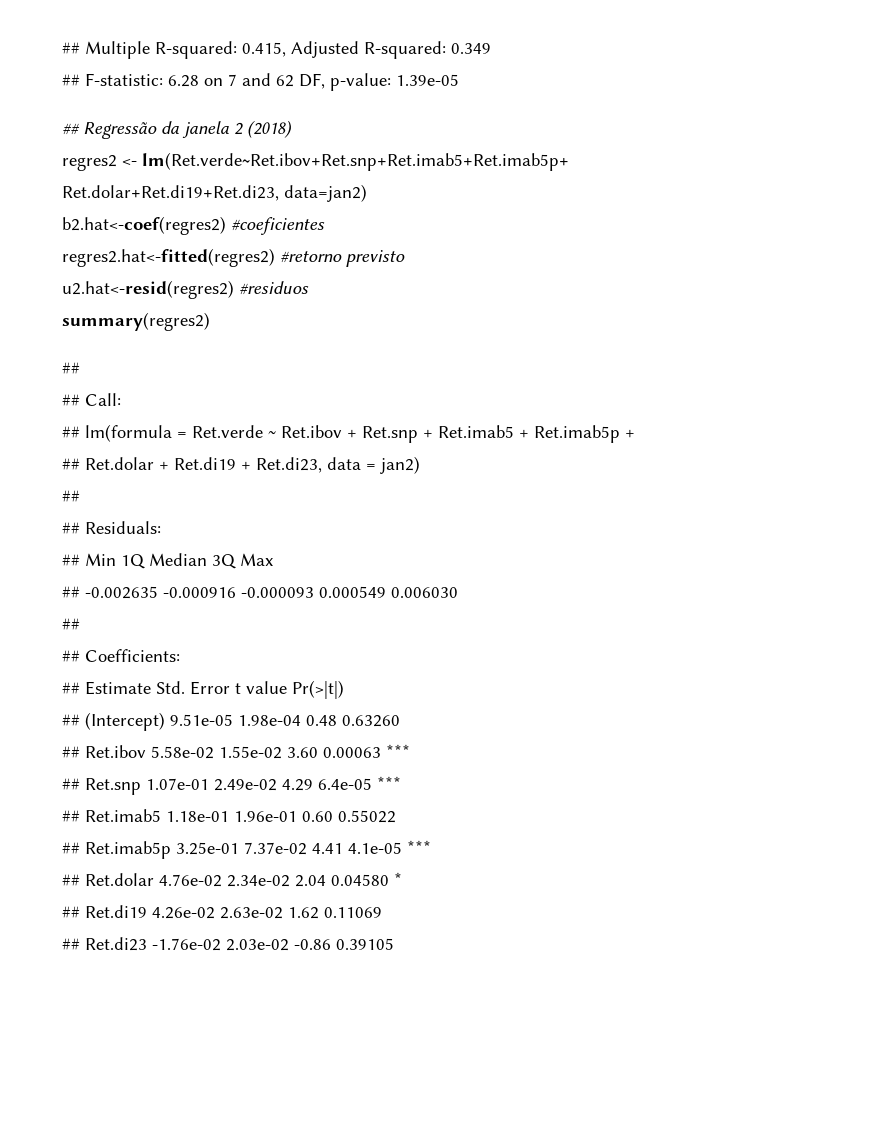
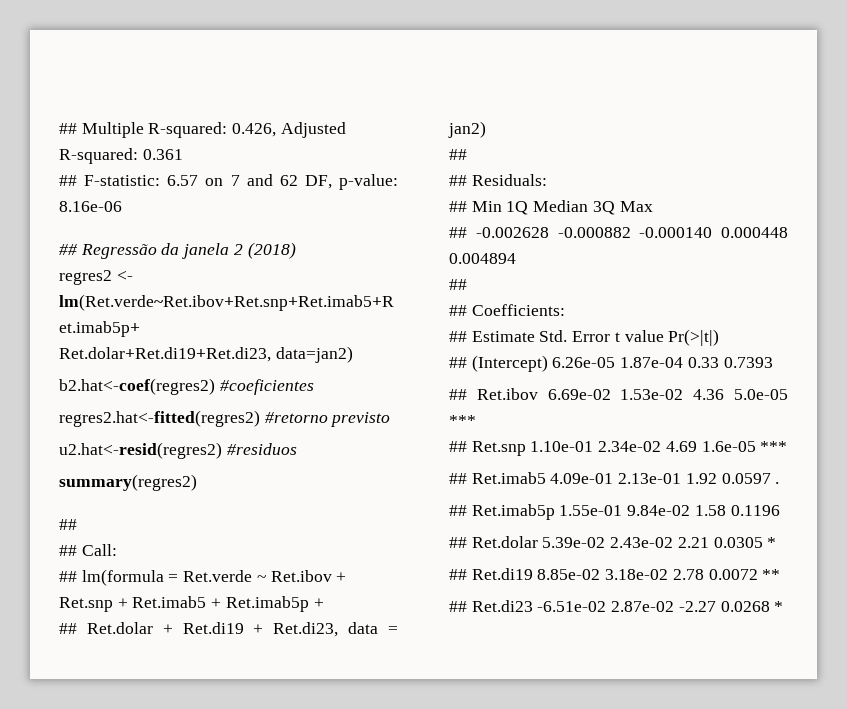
[242,42,286,57] 0.415, -> [232,123,277,137] 0.426,
[451,43,491,54] 0.349 -> [142,149,183,160] 0.361
[168,75,199,87] 6.28 -> [167,175,199,186] 6.57
[396,74,459,86] 1.39e-05 -> [59,201,122,212] 8.16e-06
[85,586,458,599] -0.002635 -0.000916 -0.000093 0.000549 0.006030 -> [475,227,788,238] [449,253,516,264] -0.002628 -0.000882 -0.000140 0.000448 0.004894
[170,714,400,727] [62,745,381,759] 9.51e-05 1.98e-04 0.48 0.63260 // ## Ret.ibov 5.58e-02 1.55e-02 3.60 0.00063 -> [552,357,773,368] [449,388,788,400] 6.26e-05 1.87e-04 0.33 0.7393 // ## Ret.ibov 6.69e-02 1.53e-02 4.36 5.0e-05
[146,778,372,791] 1.07e-01 2.49e-02 4.29 6.4e-05 -> [530,441,756,452] 1.10e-01 2.34e-02 4.69 1.6e-05
[166,810,396,823] [62,840,431,859] [62,872,402,887] [62,905,382,919] [62,937,394,951] 1.18e-01 1.96e-01 0.60 0.55022 // ## Ret.imab5p 3.25e-01 7.37e-02 4.41 4.1e-05 *** // ## Ret.dolar 4.76e-02 2.34e-02 2.04 0.04580 * // ## Ret.di19 4.26e-02 2.63e-02 1.62 0.11069 // ## Ret.di23 -1.76e-02 2.03e-02 -0.86 0.39105 -> [550,473,780,484] [449,504,780,520] [449,536,777,548] [449,568,781,580] [449,600,784,612] 4.09e-01 2.13e-01 1.92 0.0597 . // ## Ret.imab5p 1.55e-01 9.84e-02 1.58 0.1196 // ## Ret.dolar 5.39e-02 2.43e-02 2.21 0.0305 * // ## Ret.di19 8.85e-02 3.18e-02 2.78 0.0072 ** // ## Ret.di23 -6.51e-02 2.87e-02 -2.27 0.0268 *

